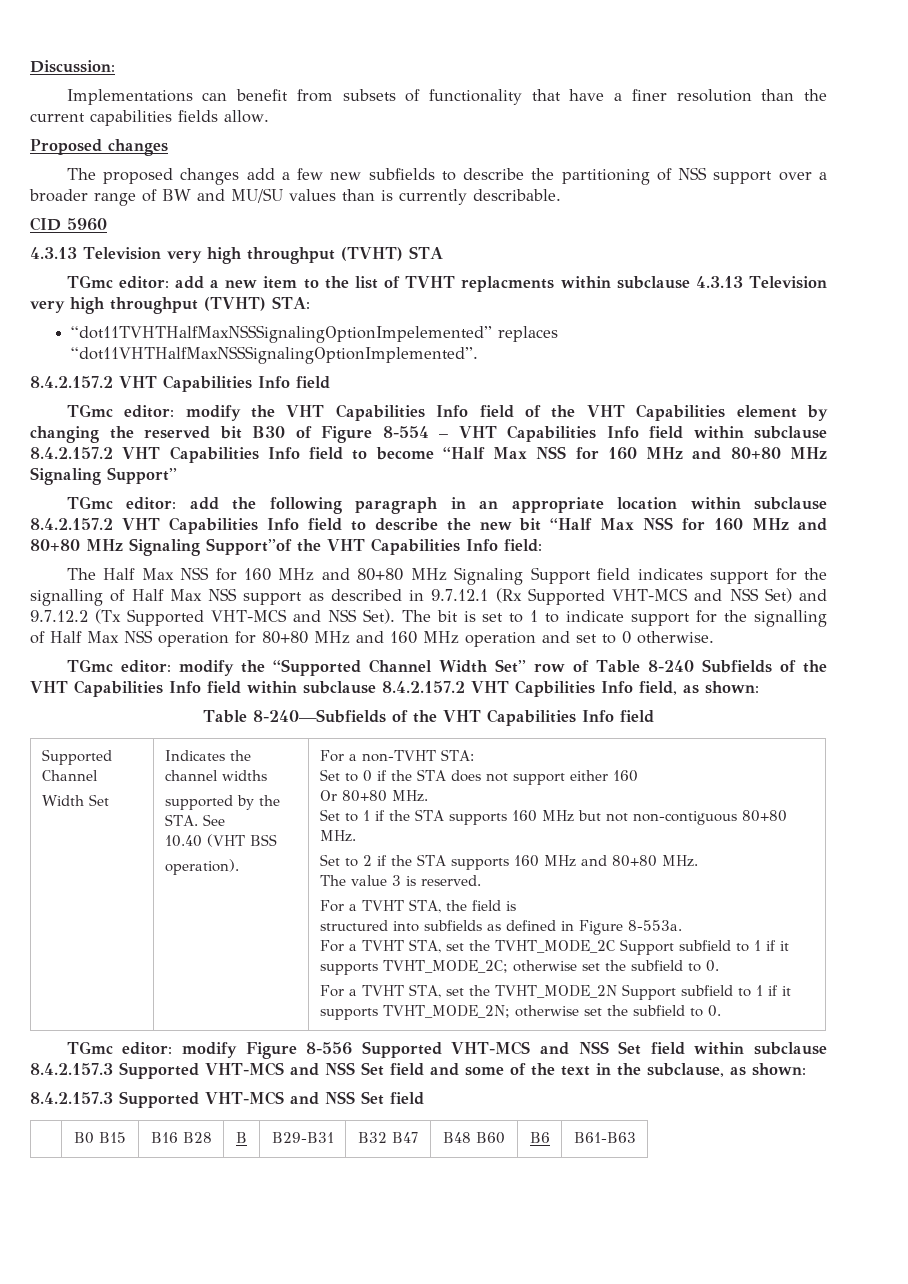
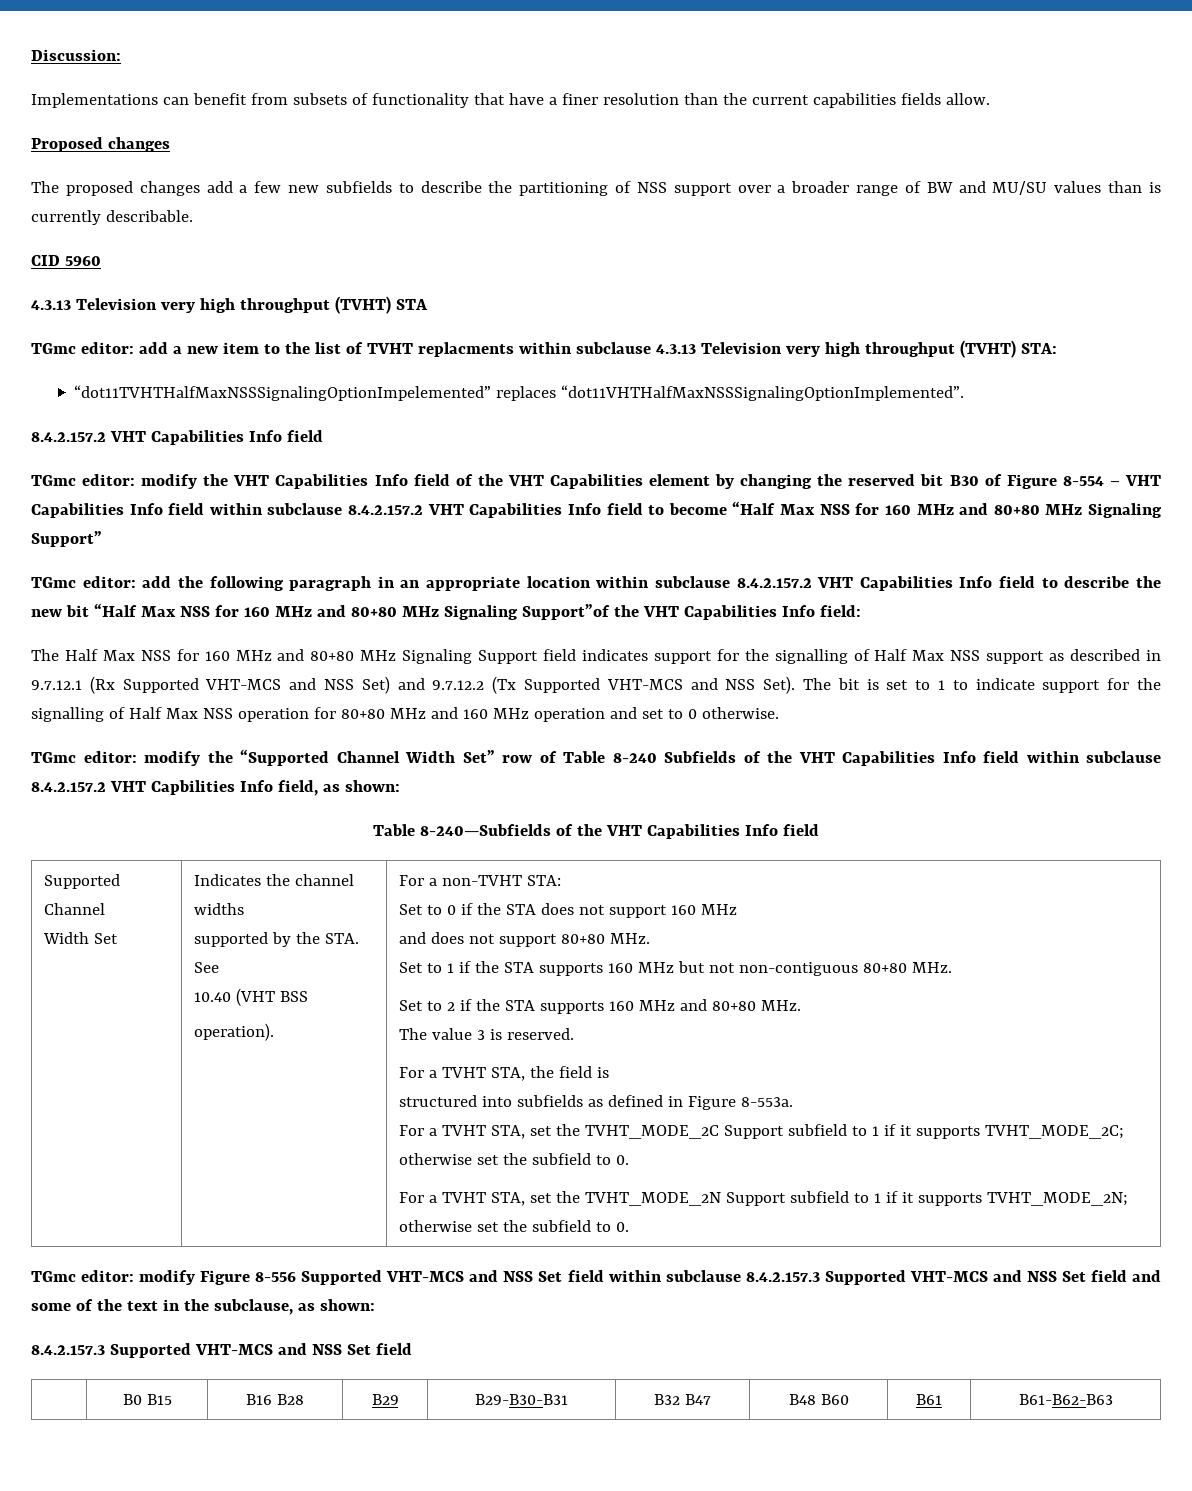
[569,770,638,782] [319,790,337,801] either 160 // Or -> [670,904,737,915] [398,932,557,947] 160 MHz // and does not support
[236,1132,247,1143] [271,1132,334,1143] B | B29-B31 -> [371,1394,399,1405] [475,1394,568,1405] B29 | B29-B30-B31
[529,1132,550,1143] [573,1132,636,1143] B6 | B61-B63 -> [916,1394,942,1405] [1018,1394,1113,1405] B61 | B61-B62-B63

